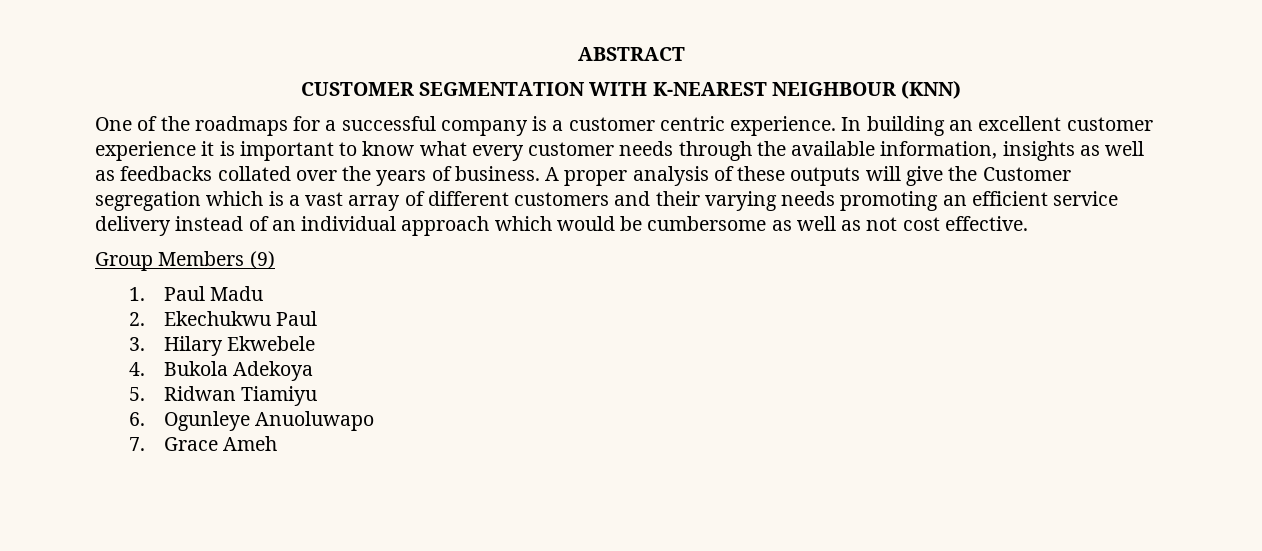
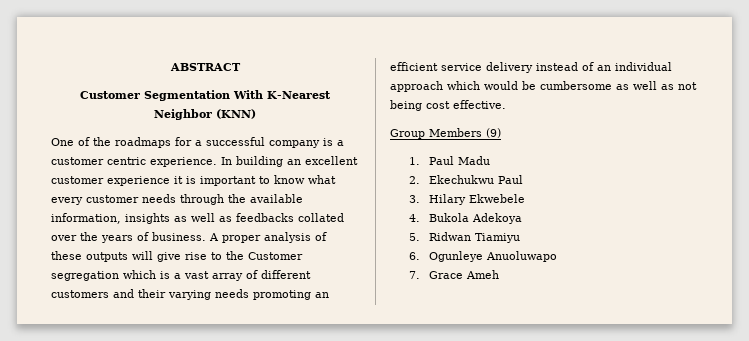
[300,82,896,96] CUSTOMER SEGMENTATION WITH K-NEAREST NEIGHBOUR -> [80,90,331,101] [154,109,212,120] Customer Segmentation With K-Nearest Neighbor
(943, 176) none -> [185,252,222,260] rise to
(898, 224) none -> [390,100,422,111] being

